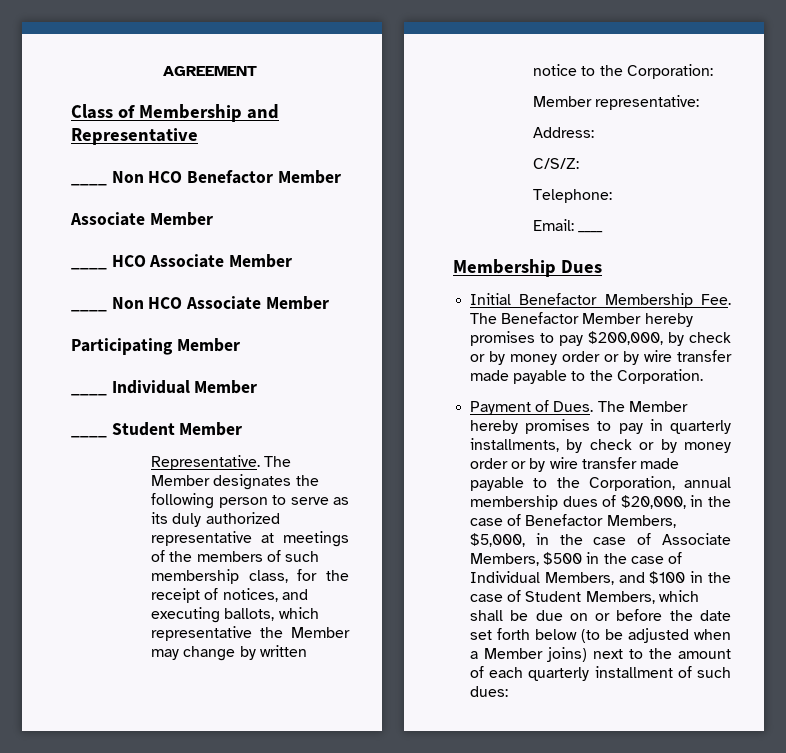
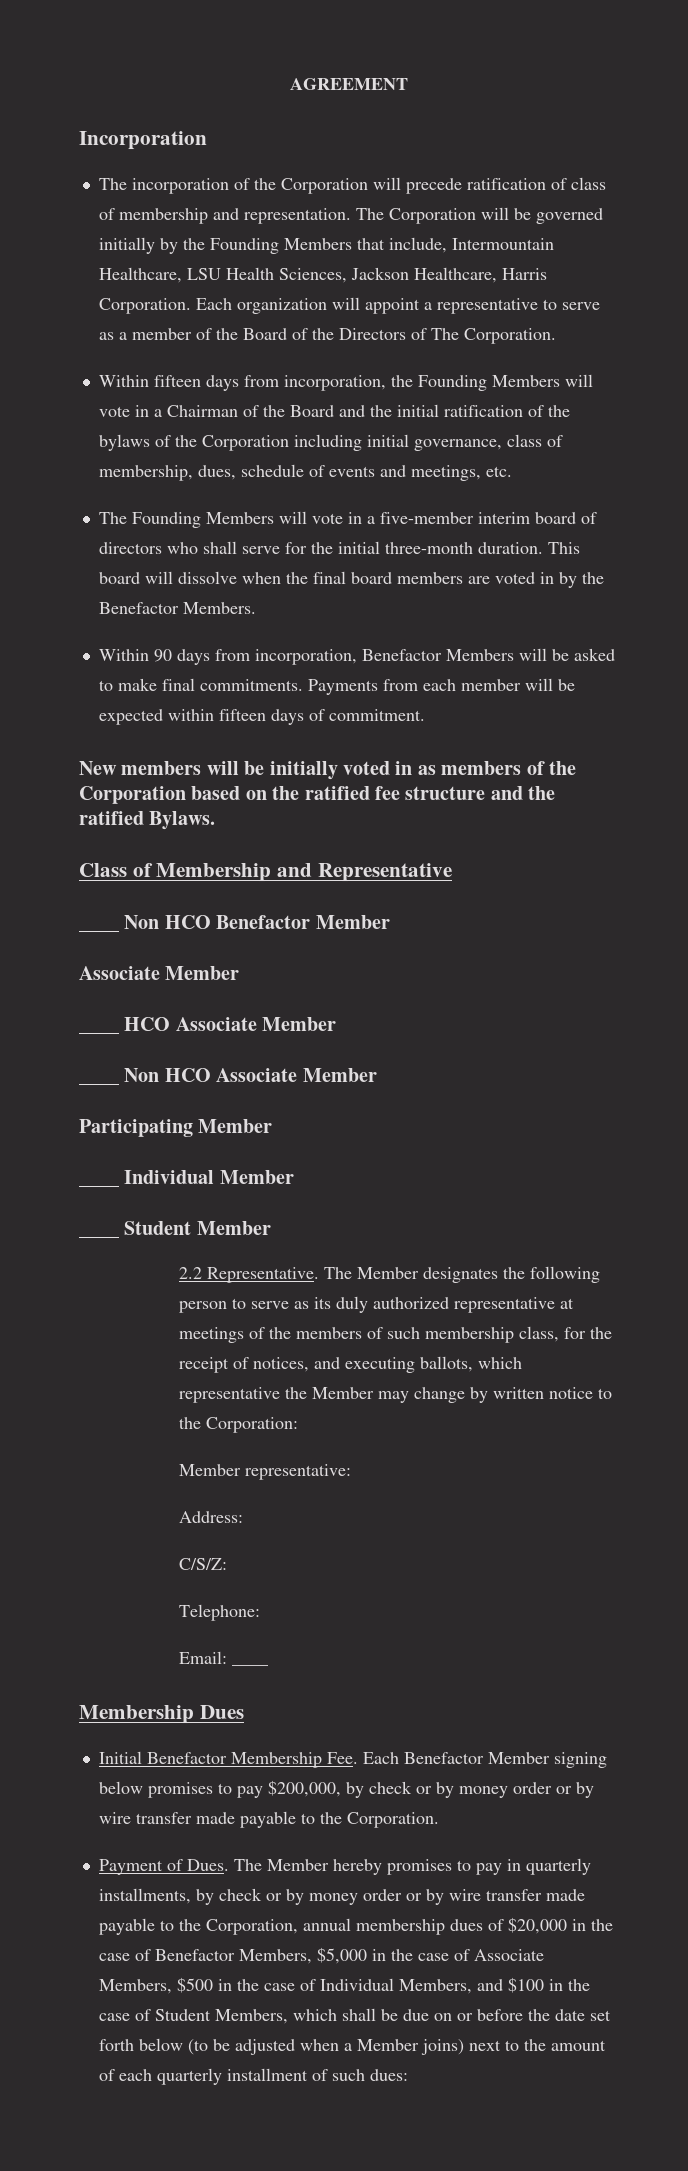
(257, 71) none -> [79,131,207,150] [98,177,606,194] [98,207,603,224] [98,237,554,254] [98,267,547,283] [98,297,600,314] [98,328,556,344] [98,374,593,391] [98,404,570,417] [98,434,563,451] [98,464,512,481] [98,511,597,528] [98,541,580,554] [98,571,604,588] [98,602,256,614] [98,648,615,665] [98,678,575,695] [98,709,425,725] [79,761,576,780] [79,786,556,804] [79,811,216,830] // Incorporation // The incorporation of the Corporation will precede ratification of class of membership and representation. The Corporation will be governed initially by the Founding Members that include, Intermountain Healthcare, LSU Health Sciences, Jackson Healthcare, Harris Corporation. Each organization will appoint a representative to serve as a member of the Board of the Directors of The Corporation. // Within fifteen days from incorporation, the Founding Members will vote in a Chairman of the Board and the initial ratification of the bylaws of the Corporation including initial governance, class of membership, dues, schedule of events and meetings, etc. // The Founding Members will vote in a five-member interim board of directors who shall serve for the initial three-month duration. This board will dissolve when the final board members are voted in by the Benefactor Members. // Within 90 days from incorporation, Benefactor Members will be asked to make final commitments. Payments from each member will be expected within fifteen days of commitment. // New members will be initially voted in as members of the Corporation based on the ratified fee structure and the ratified Bylaws.
(243, 429) none -> [178,1267,202,1279] 2.2
[470,312,693,327] The Benefactor Member hereby -> [362,1752,607,1768] [98,1781,143,1794] Each Benefactor Member signing below
[620,495,686,509] $20,000, -> [507,1917,567,1934] $20,000
[470,533,526,547] $5,000, -> [316,1947,367,1964] $5,000

